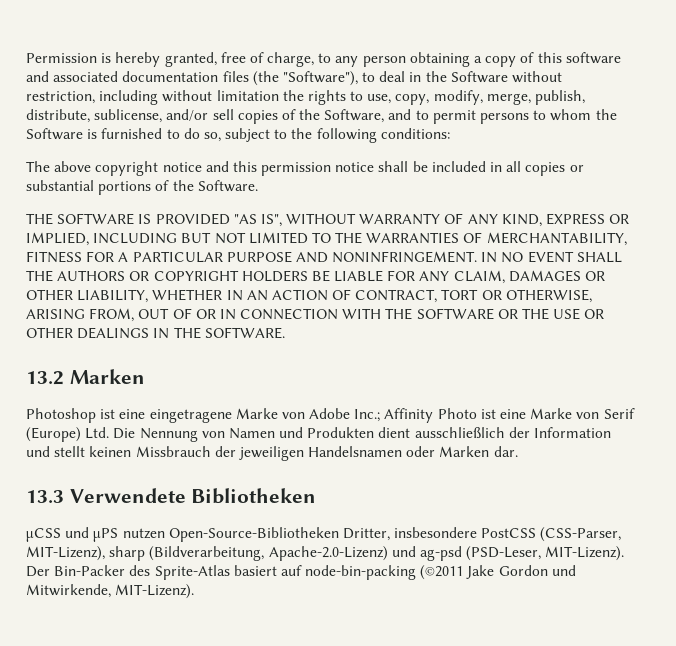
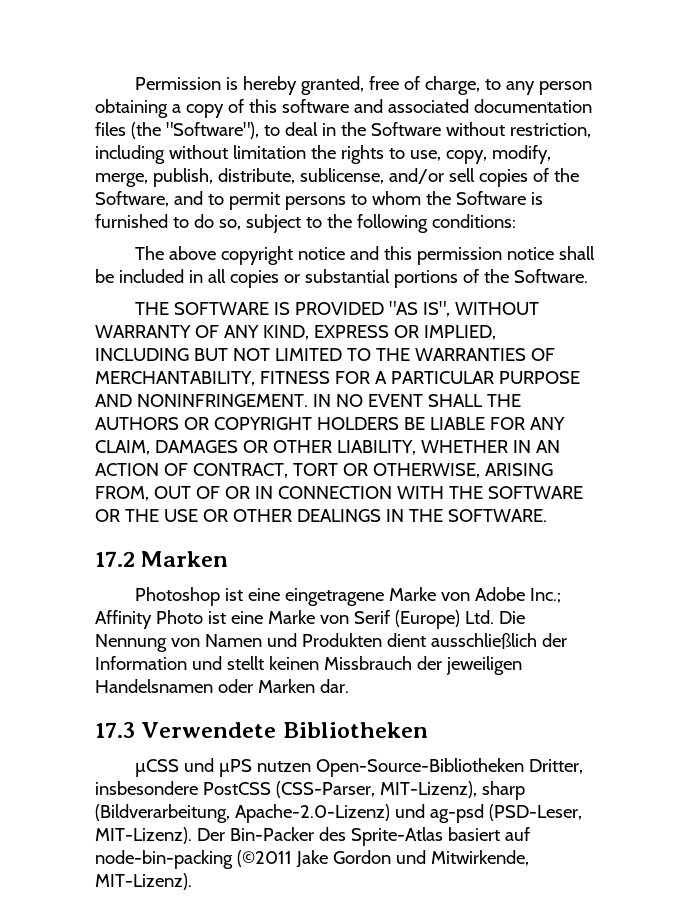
[26,371,64,385] 13.2 -> [95,551,135,567] 17.2
[26,490,64,503] 13.3 -> [95,722,135,738] 17.3

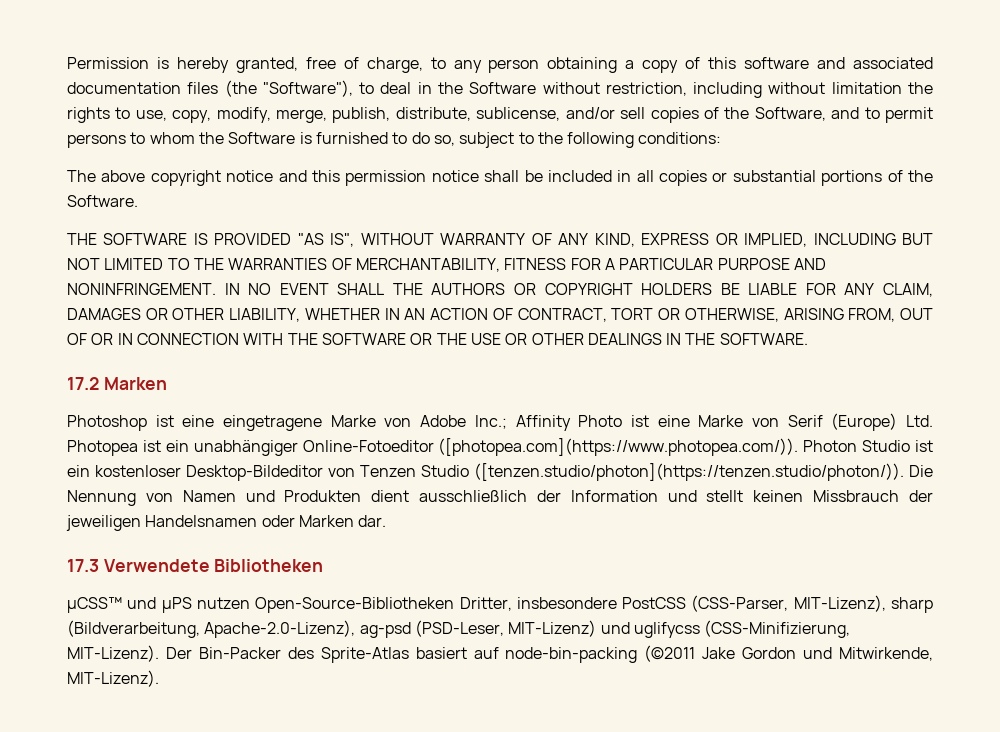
(494, 617) none -> [67,438,933,456] [67,463,904,481] Photopea ist ein unabhängiger Online-Fotoeditor ([photopea.com](https://www.photopea.com/)). Photon Studio ist ein kostenloser Desktop-Bildeditor von Tenzen Studio ([tenzen.studio/photon](https://tenzen.studio/photon/)).
[134,759,179,777] µCSS -> [67,597,122,613] µCSS™
[234,804,582,823] Apache-2.0-Lizenz) und ag-psd (PSD-Leser, -> [204,620,851,638] Apache-2.0-Lizenz), ag-psd (PSD-Leser, MIT-Lizenz) und uglifycss (CSS-Minifizierung,

